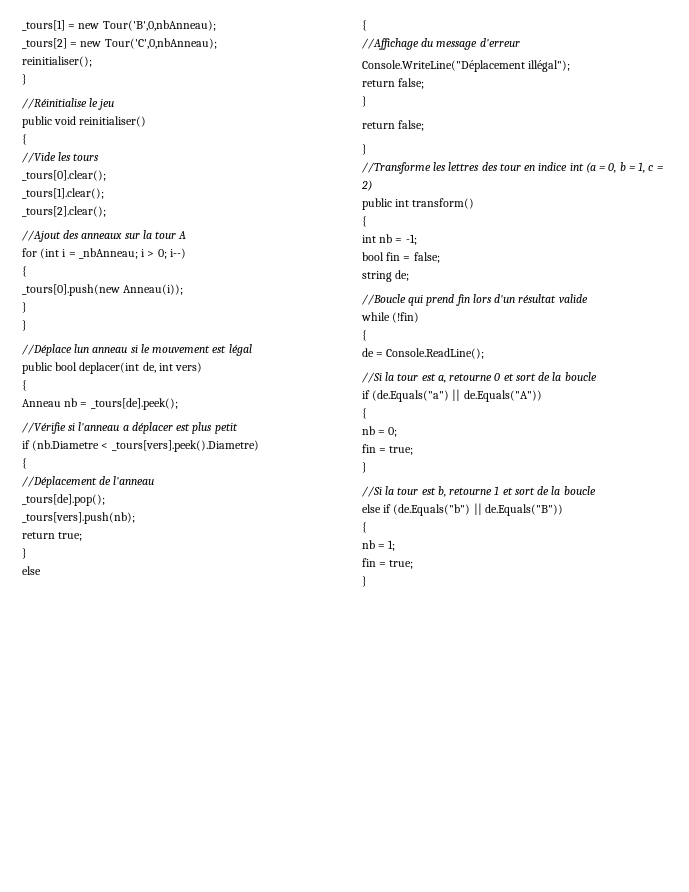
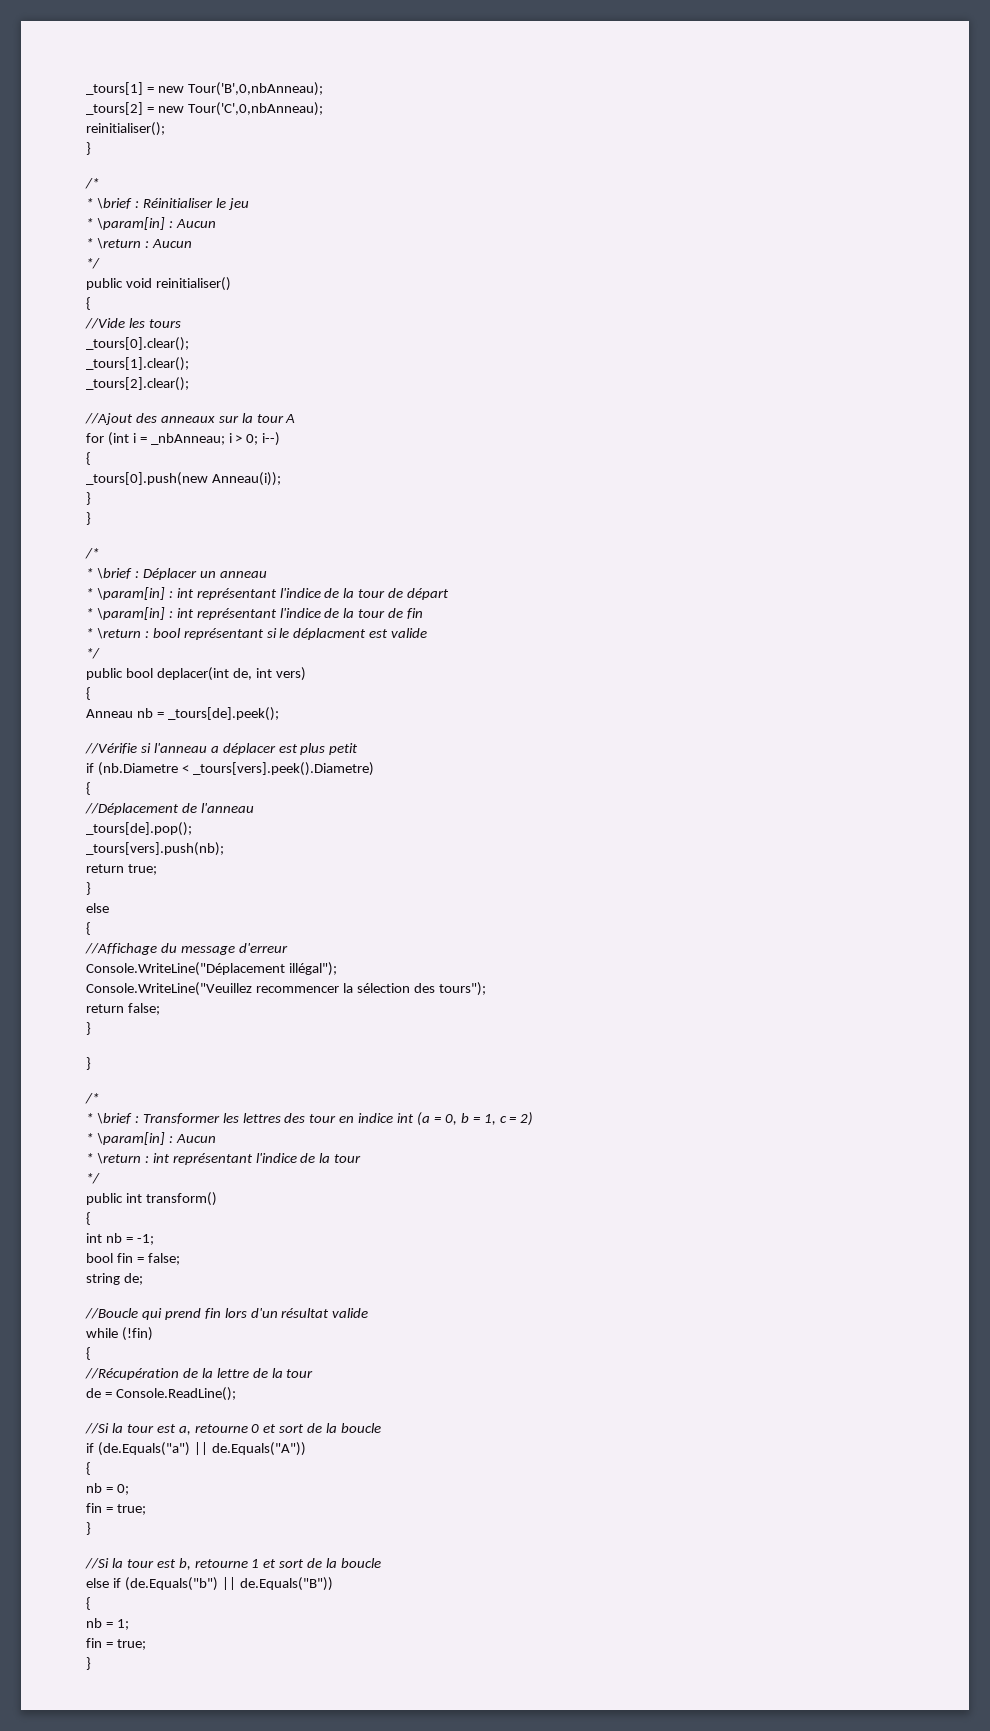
[22,98,115,110] //Réinitialise le jeu -> [85,178,99,189] [86,198,249,210] [86,217,216,230] [86,238,192,249] [86,258,100,269] /* // * \brief : Réinitialiser le jeu // * \param[in] : Aucun // * \return : Aucun // */
[22,344,252,356] //Déplace lun anneau si le mouvement est légal -> [85,548,99,559] [86,568,267,580] [86,587,450,600] [86,607,424,620] [86,628,428,640] [86,648,100,659] /* // * \brief : Déplacer un anneau // * \param[in] : int représentant l'indice de la tour de départ // * \param[in] : int représentant l'indice de la tour de fin // * \return : bool représentant si le déplacment est valide // */
[362,78,425,89] [362,96,367,107] [362,120,425,131] [362,144,367,155] [362,162,431,174] return false; // } // return false; // } // //Transforme -> [86,982,486,996] [86,1003,160,1015] [86,1022,91,1035] [86,1057,91,1070] [85,1093,99,1104] [86,1113,220,1124] Console.WriteLine("Veuillez recommencer la sélection des tours"); // return false; // } // } // /* // * \brief : Transformer
(372, 185) none -> [86,1132,216,1145] [86,1153,362,1165] [86,1173,100,1184] // * \param[in] : Aucun // * \return : int représentant l'indice de la tour // */
(367, 335) none -> [85,1368,314,1380] // //Récupération de la lettre de la tour

